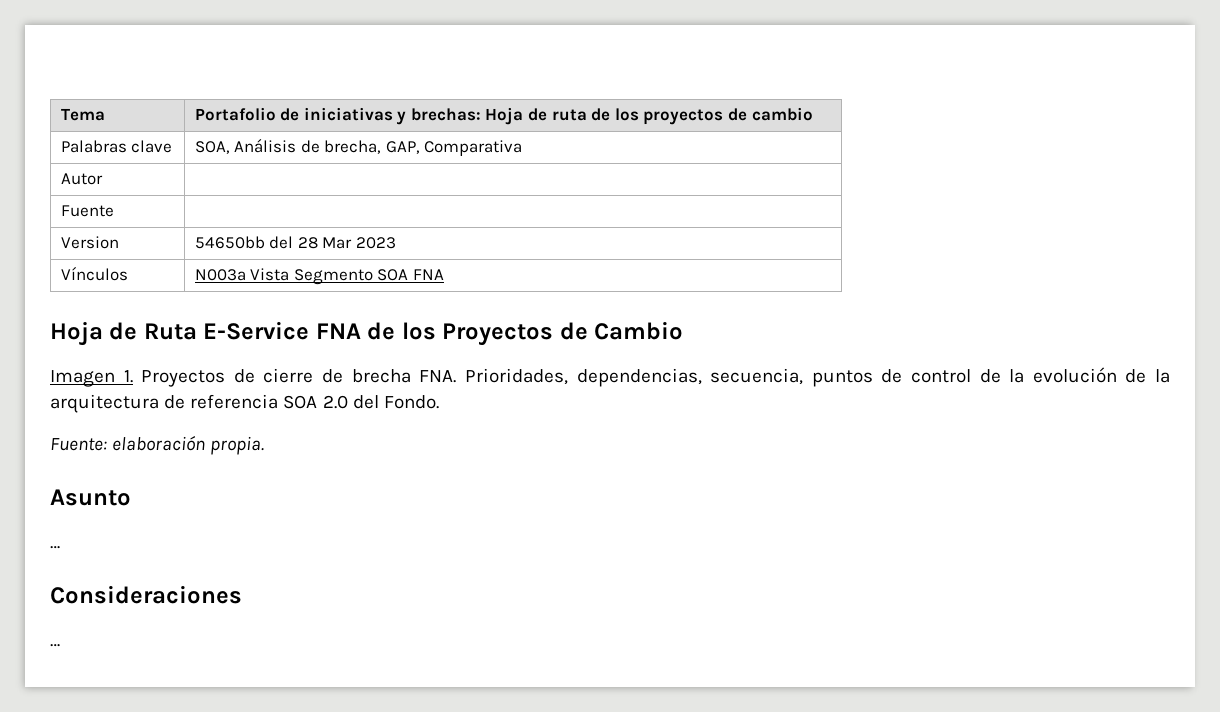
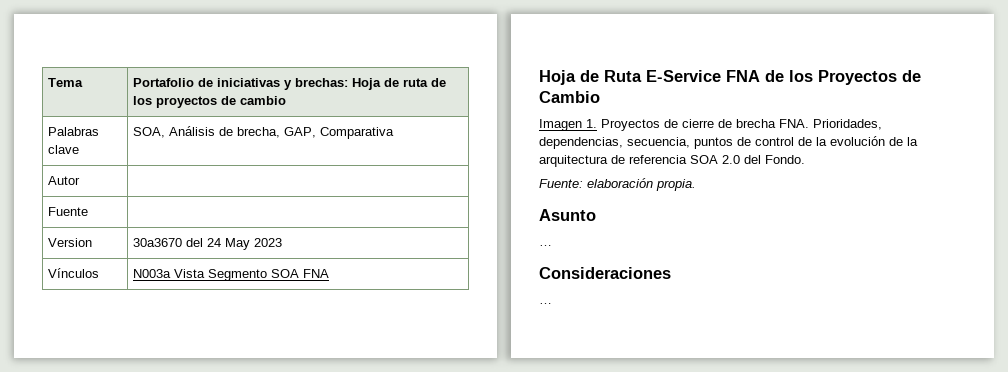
[194,236,353,249] 54650bb del 28 Mar -> [133,238,251,250] 30a3670 del 24 May

